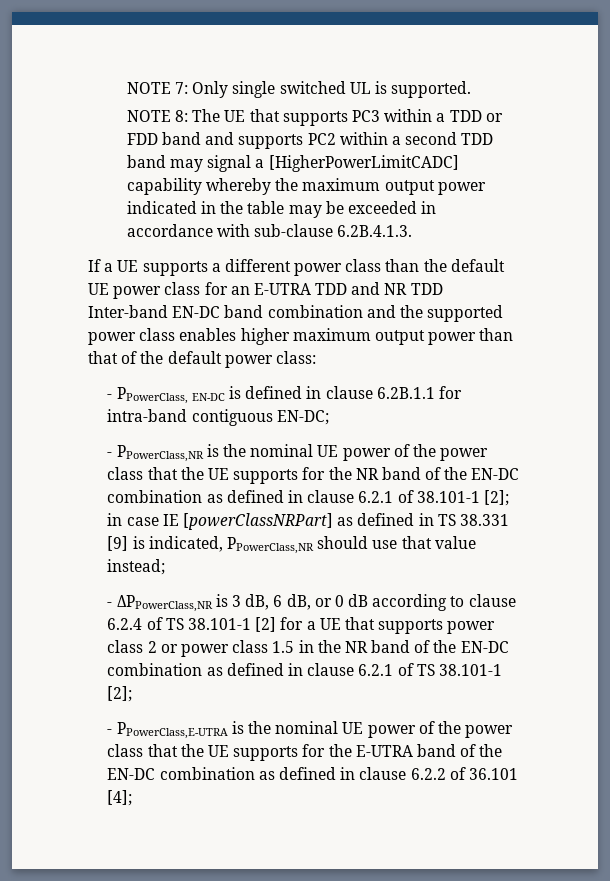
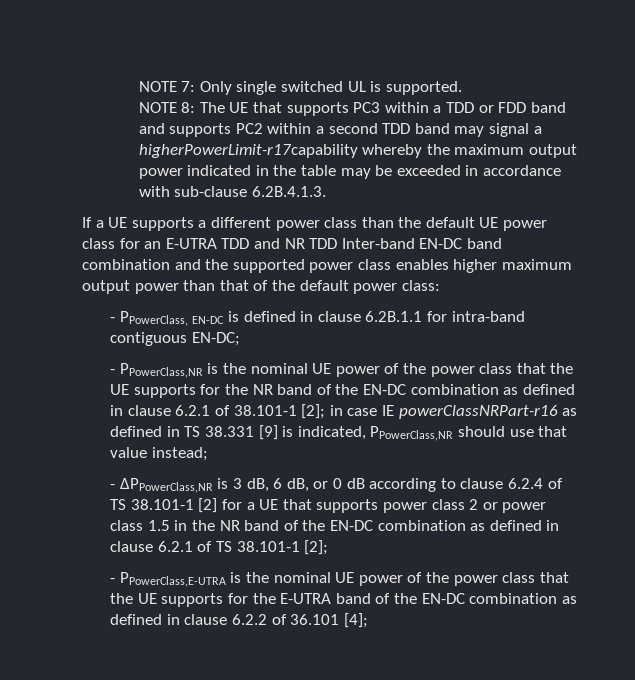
[268,155,459,172] [126,178,202,195] [HigherPowerLimitCADC] capability -> [138,144,358,158] higherPowerLimit-r17capability
[182,513,333,530] [powerClassNRPart] -> [398,405,558,419] powerClassNRPart-r16

